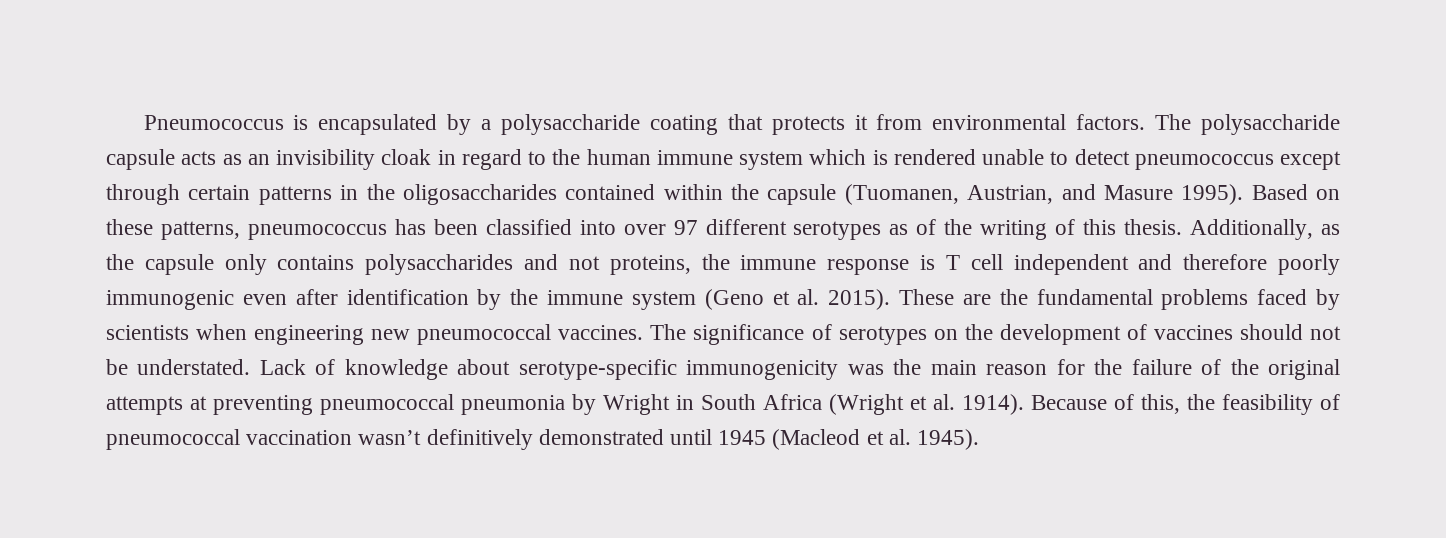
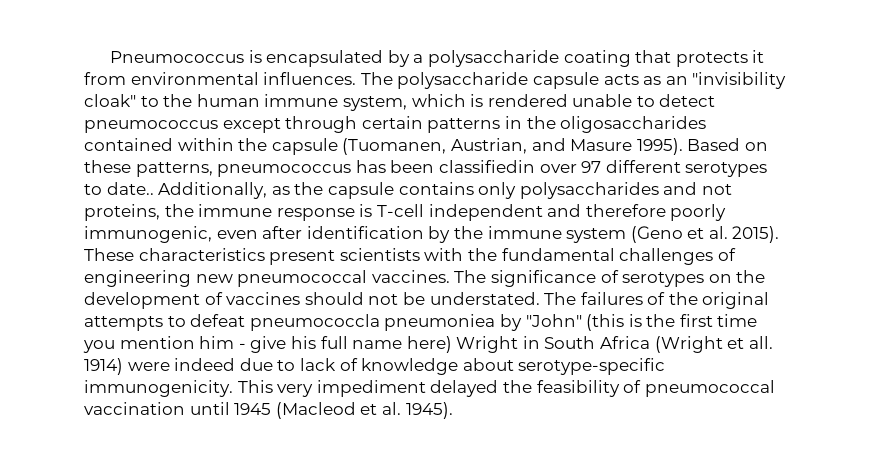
[1076,114,1146,130] factors. -> [263,72,357,85] influences.
[276,149,522,170] invisibility cloak in regard -> [692,72,787,89] [84,94,136,107] "invisibility cloak"
[739,151,803,170] system -> [342,96,407,111] system,
[485,219,616,235] classified into -> [438,160,535,173] classifiedin
[889,219,1183,240] as of the writing of this thesis. -> [84,182,154,195] to date..
[224,254,355,275] only contains -> [398,182,517,199] contains only
[945,254,1003,270] T cell -> [376,204,424,217] T-cell
[106,290,234,310] immunogenic -> [84,226,212,243] immunogenic,
[962,289,1341,310] [106,324,248,340] are the fundamental problems faced by scientists when -> [138,248,736,265] characteristics present scientists with the fundamental challenges of
[259,359,1341,380] [106,394,596,415] Lack of knowledge about serotype-specific immunogenicity was the main reason for the failure of the original attempts at preventing pneumococcal pneumonia by -> [544,292,770,309] [84,314,758,331] [83,336,452,353] The failures of the original attempts to defeat pneumococcla pneumoniea by "John" (this is the first time you mention him - give his full name here)
[933,394,1180,415] al. 1914). Because of this, -> [748,336,773,349] [84,358,666,375] [84,380,499,397] all. 1914) were indeed due to lack of knowledge about serotype-specific immunogenicity. This very impediment delayed
[358,429,664,450] wasn’t definitively demonstrated -> (185, 408) none

